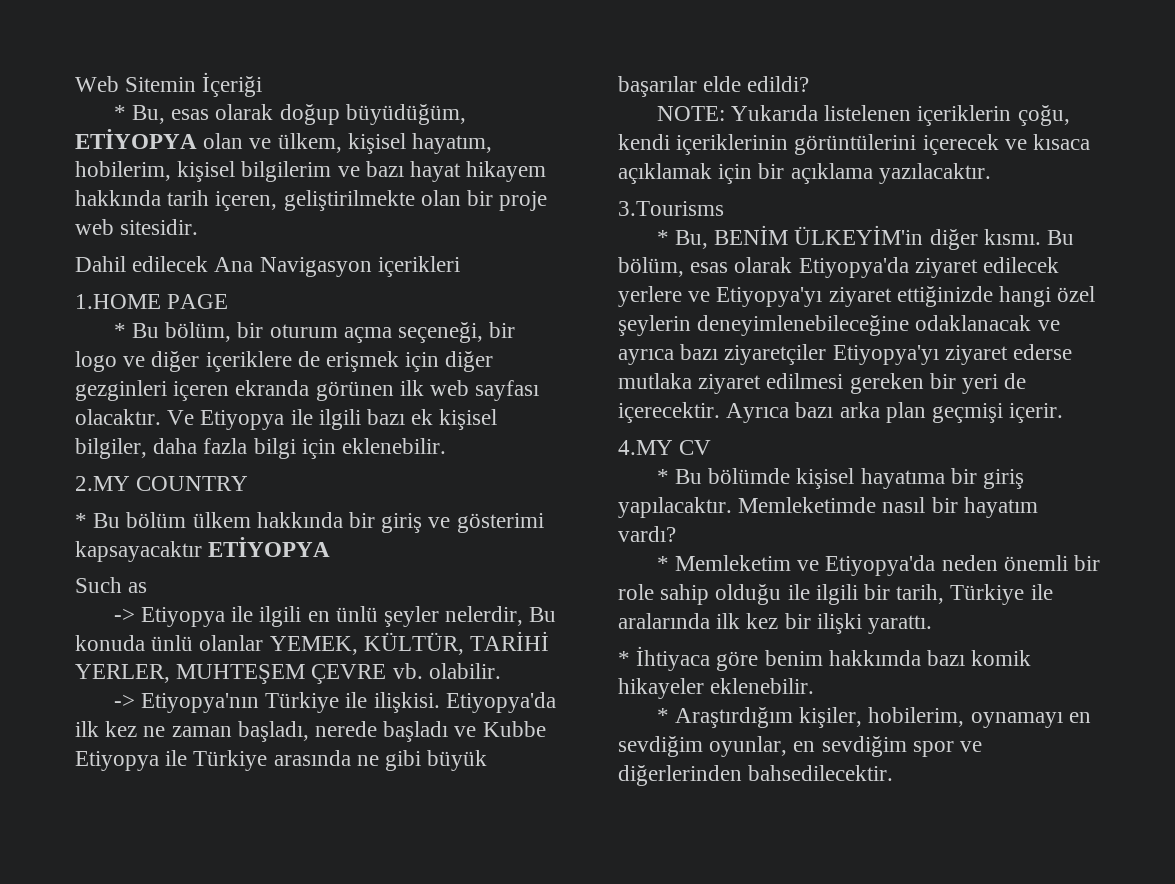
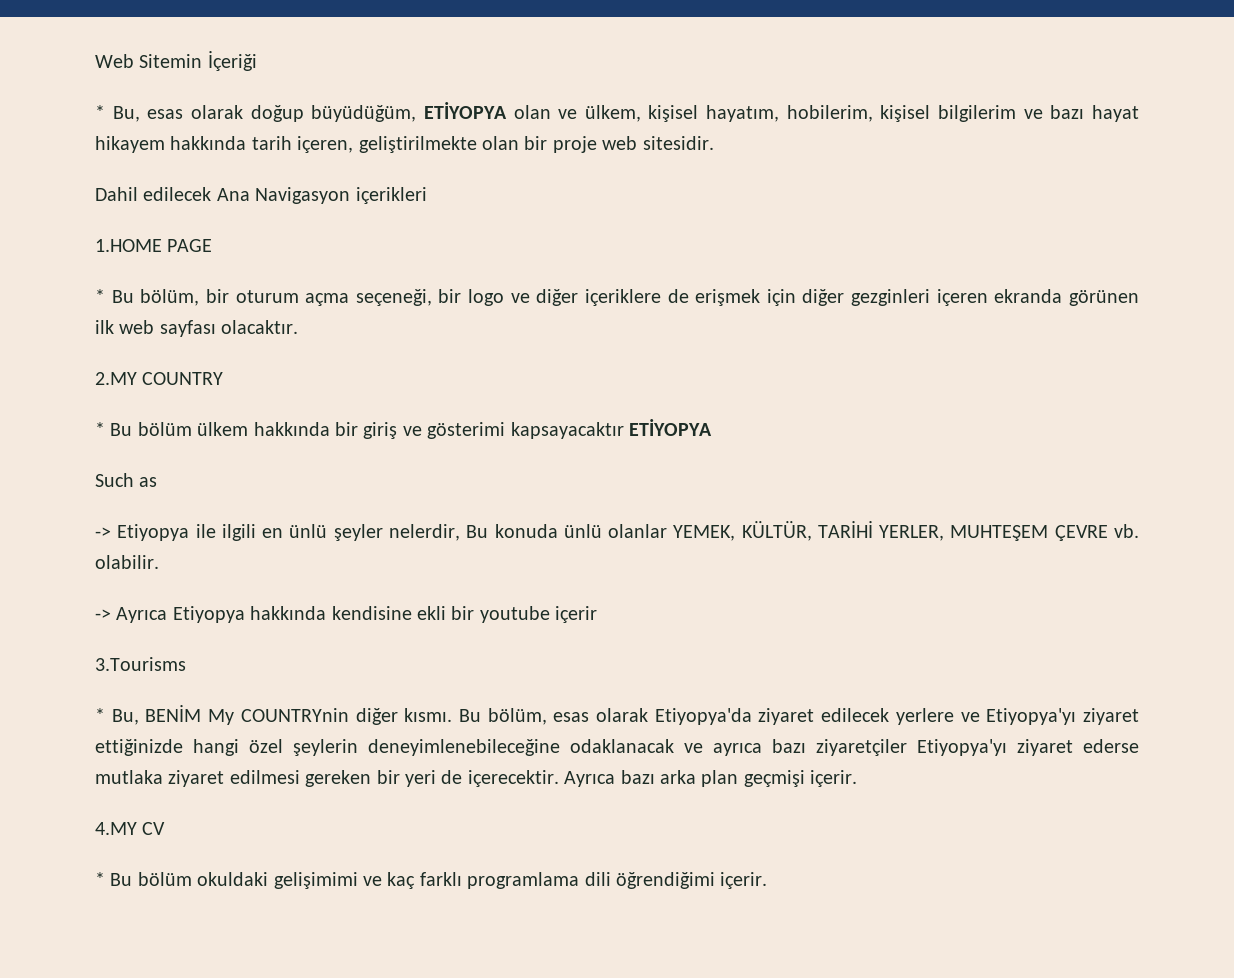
[167,409,498,430] [75,438,447,459] Ve Etiyopya ile ilgili bazı ek kişisel bilgiler, daha fazla bilgi için eklenebilir. -> (299, 327) none
[140,692,556,713] [75,721,546,742] [75,750,488,771] [618,76,810,97] [656,105,1070,126] [618,134,1091,155] [618,163,991,184] Etiyopya'nın Türkiye ile ilişkisi. Etiyopya'da ilk kez ne zaman başladı, nerede başladı ve Kubbe Etiyopya ile Türkiye arasında ne gibi büyük başarılar elde edildi? // NOTE: Yukarıda listelenen içeriklerin çoğu, kendi içeriklerinin görüntülerini içerecek ve kısaca açıklamak için bir açıklama yazılacaktır. -> [116,606,598,623] Ayrıca Etiyopya hakkında kendisine ekli bir youtube içerir
[794,225,924,245] ÜLKEYİM'in -> [208,708,349,725] My COUNTRYnin
[708,468,1024,489] [618,497,1038,518] [618,526,676,542] [656,555,1100,576] [618,584,1053,605] [618,613,933,634] [618,646,1032,671] [618,678,815,699] [656,707,1091,728] [618,736,983,757] [618,765,894,786] bölümde kişisel hayatıma bir giriş yapılacaktır. Memleketimde nasıl bir hayatım vardı? // * Memleketim ve Etiyopya'da neden önemli bir role sahip olduğu ile ilgili bir tarih, Türkiye ile aralarında ilk kez bir ilişki yarattı. // * İhtiyaca göre benim hakkımda bazı komik hikayeler eklenebilir. // * Araştırdığım kişiler, hobilerim, oynamayı en sevdiğim oyunlar, en sevdiğim spor ve diğerlerinden bahsedilecektir. -> [137,872,768,889] bölüm okuldaki gelişimimi ve kaç farklı programlama dili öğrendiğimi içerir.

